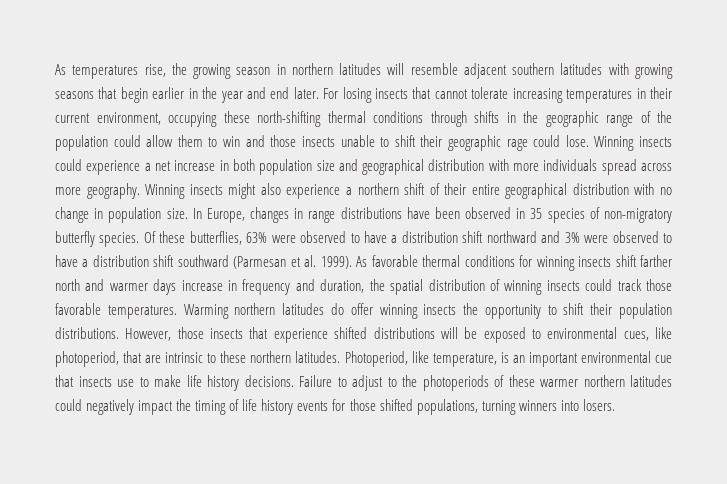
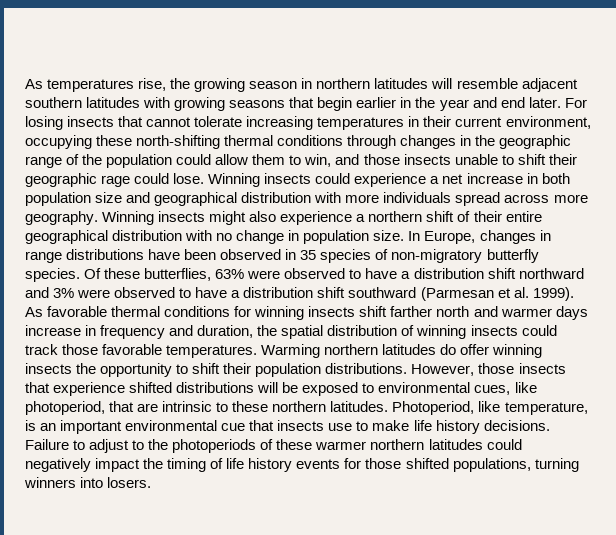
[474,111,499,123] shifts -> [400,135,457,149] changes
[223,136,241,147] win -> [304,154,332,167] win,

